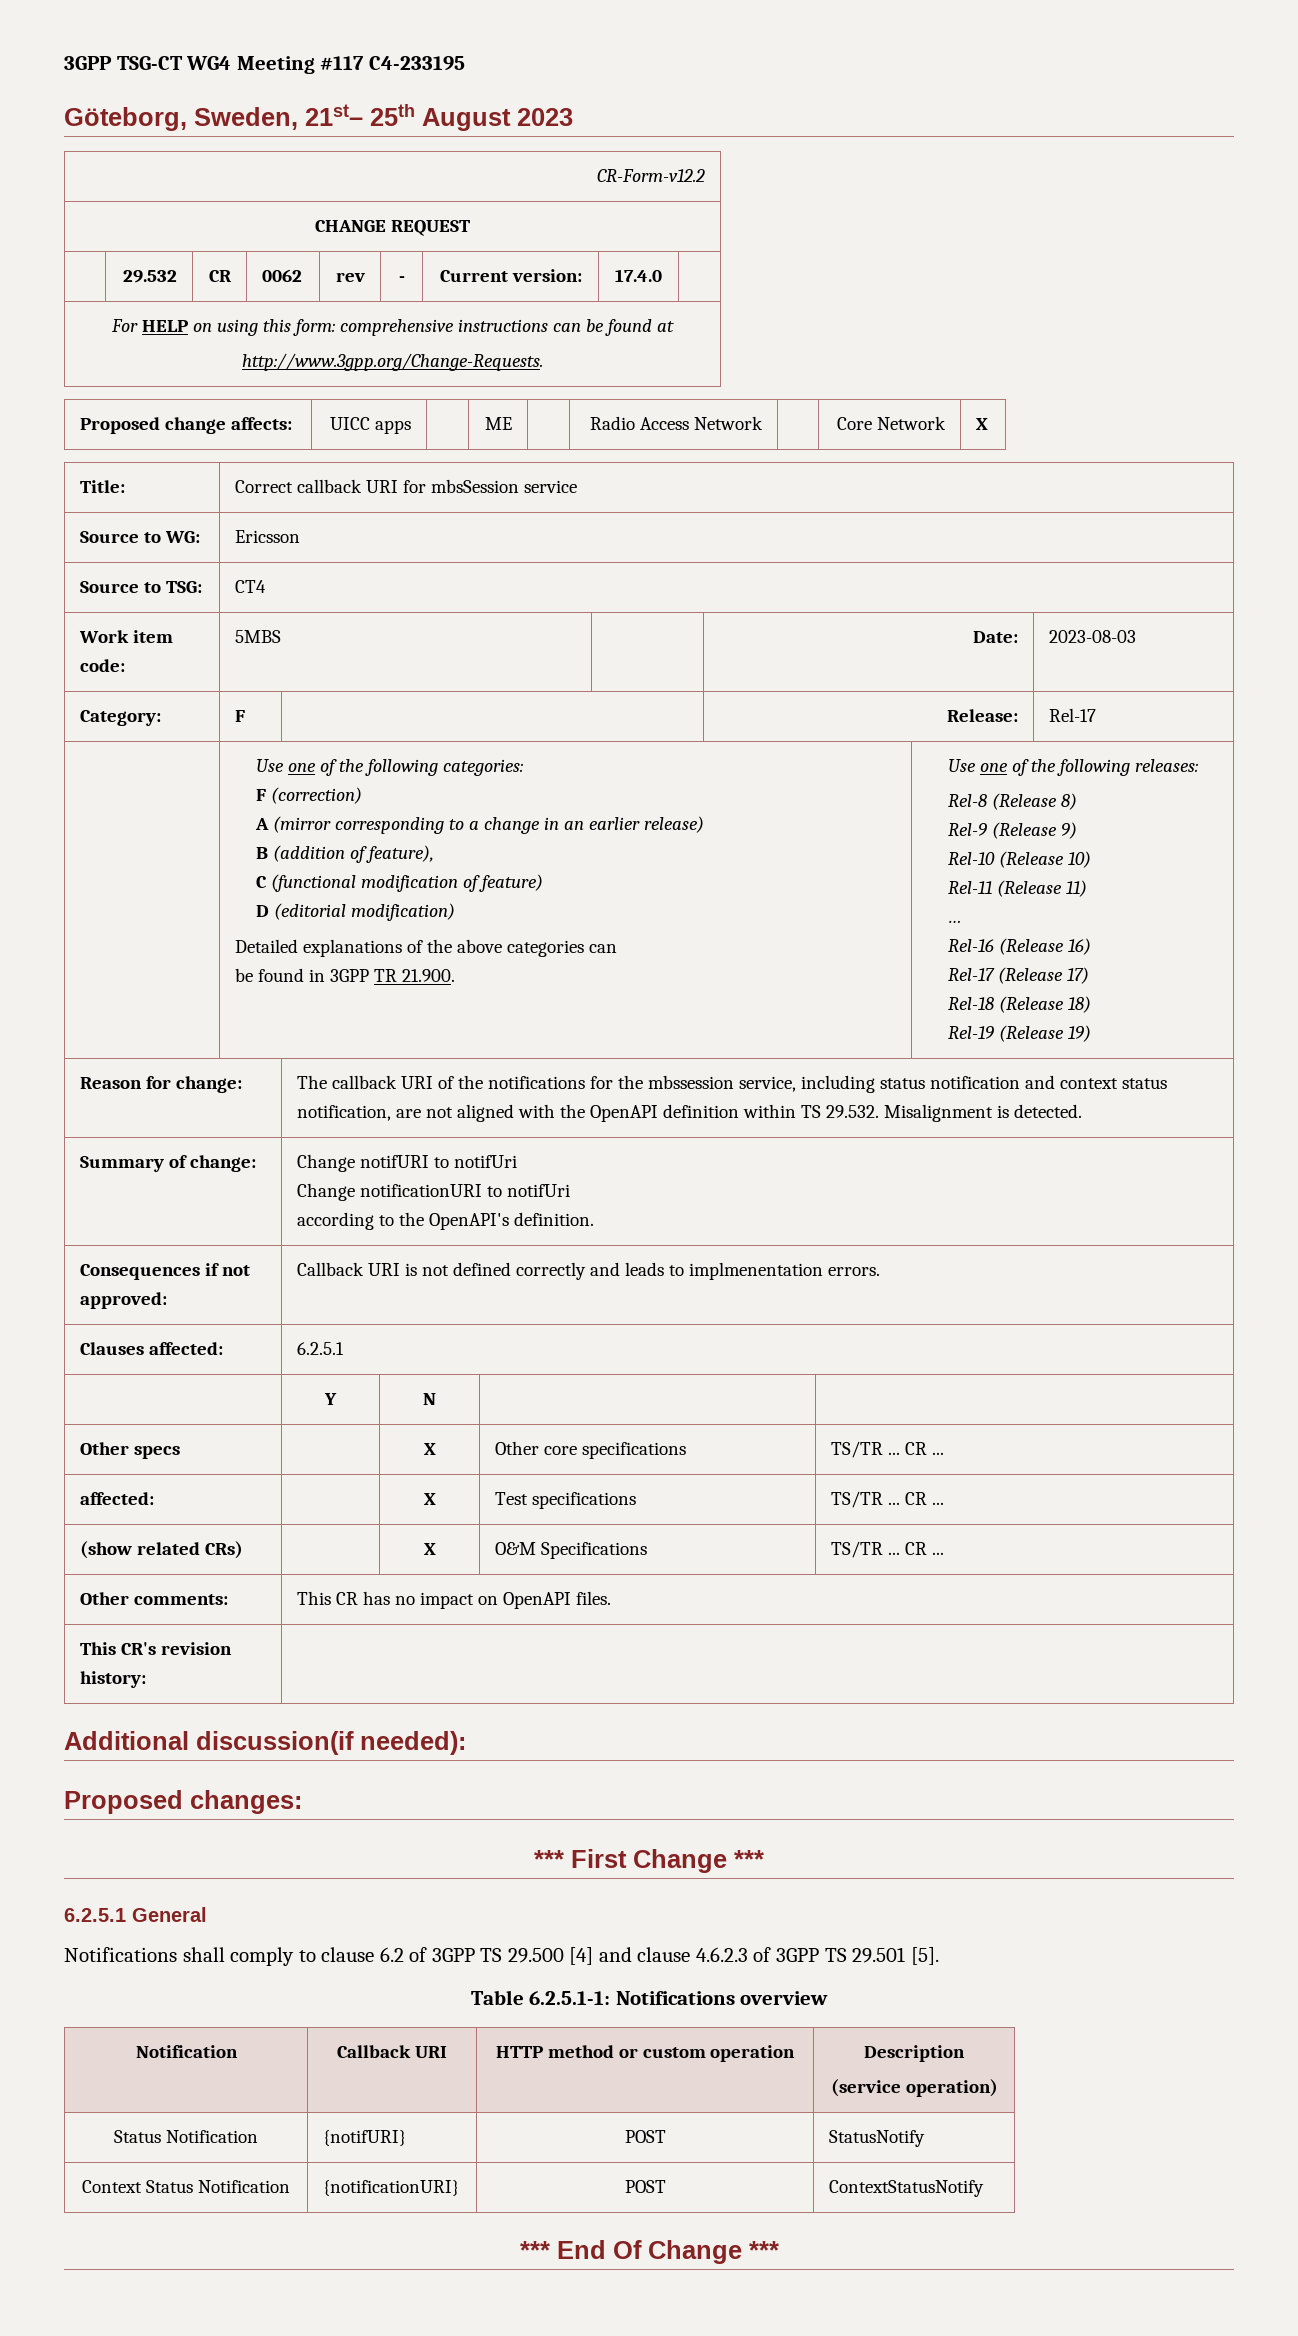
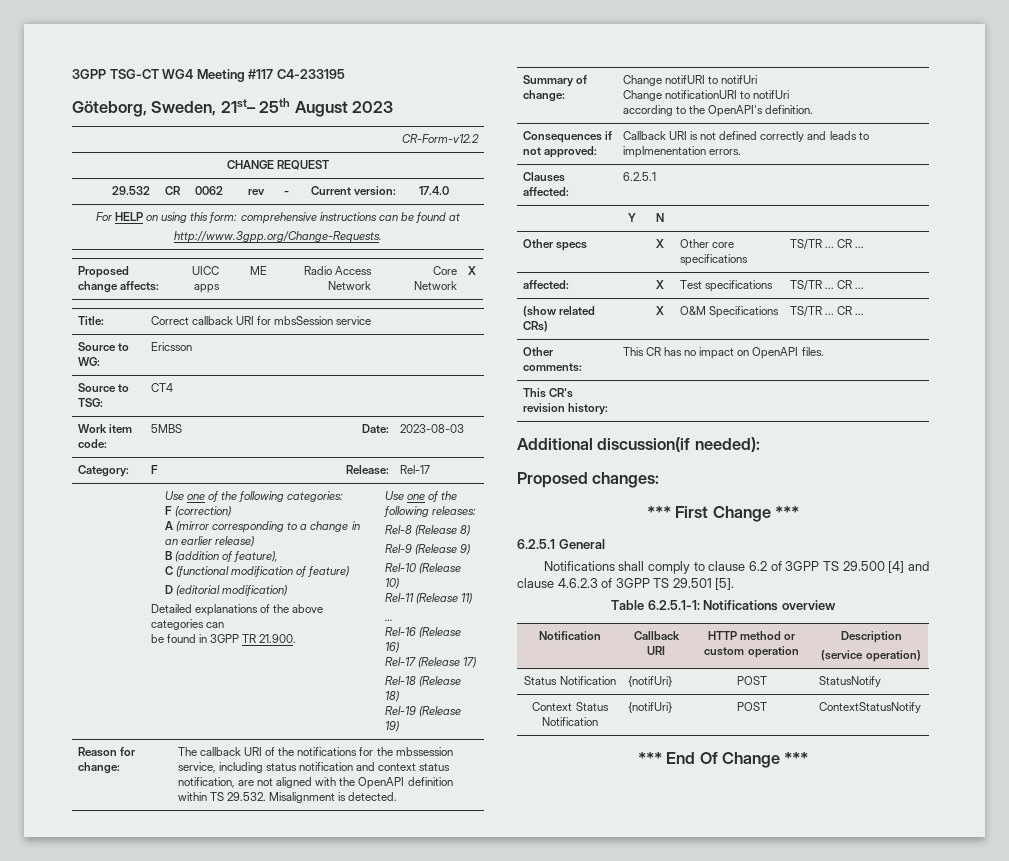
[322,2130,406,2146] {notifURI} -> [627,676,672,687] {notifUri}
[322,2180,459,2196] {notificationURI} -> [627,702,672,713] {notifUri}

